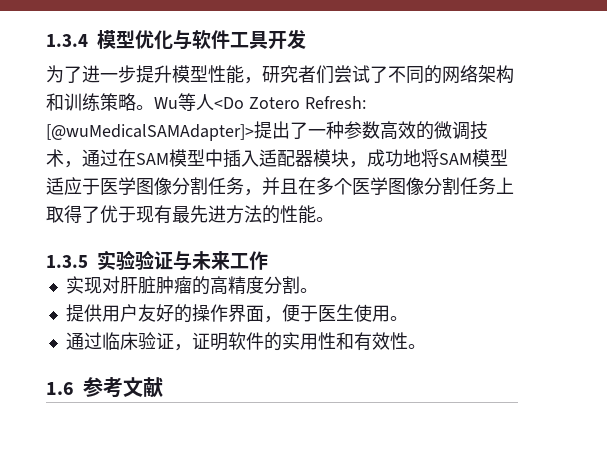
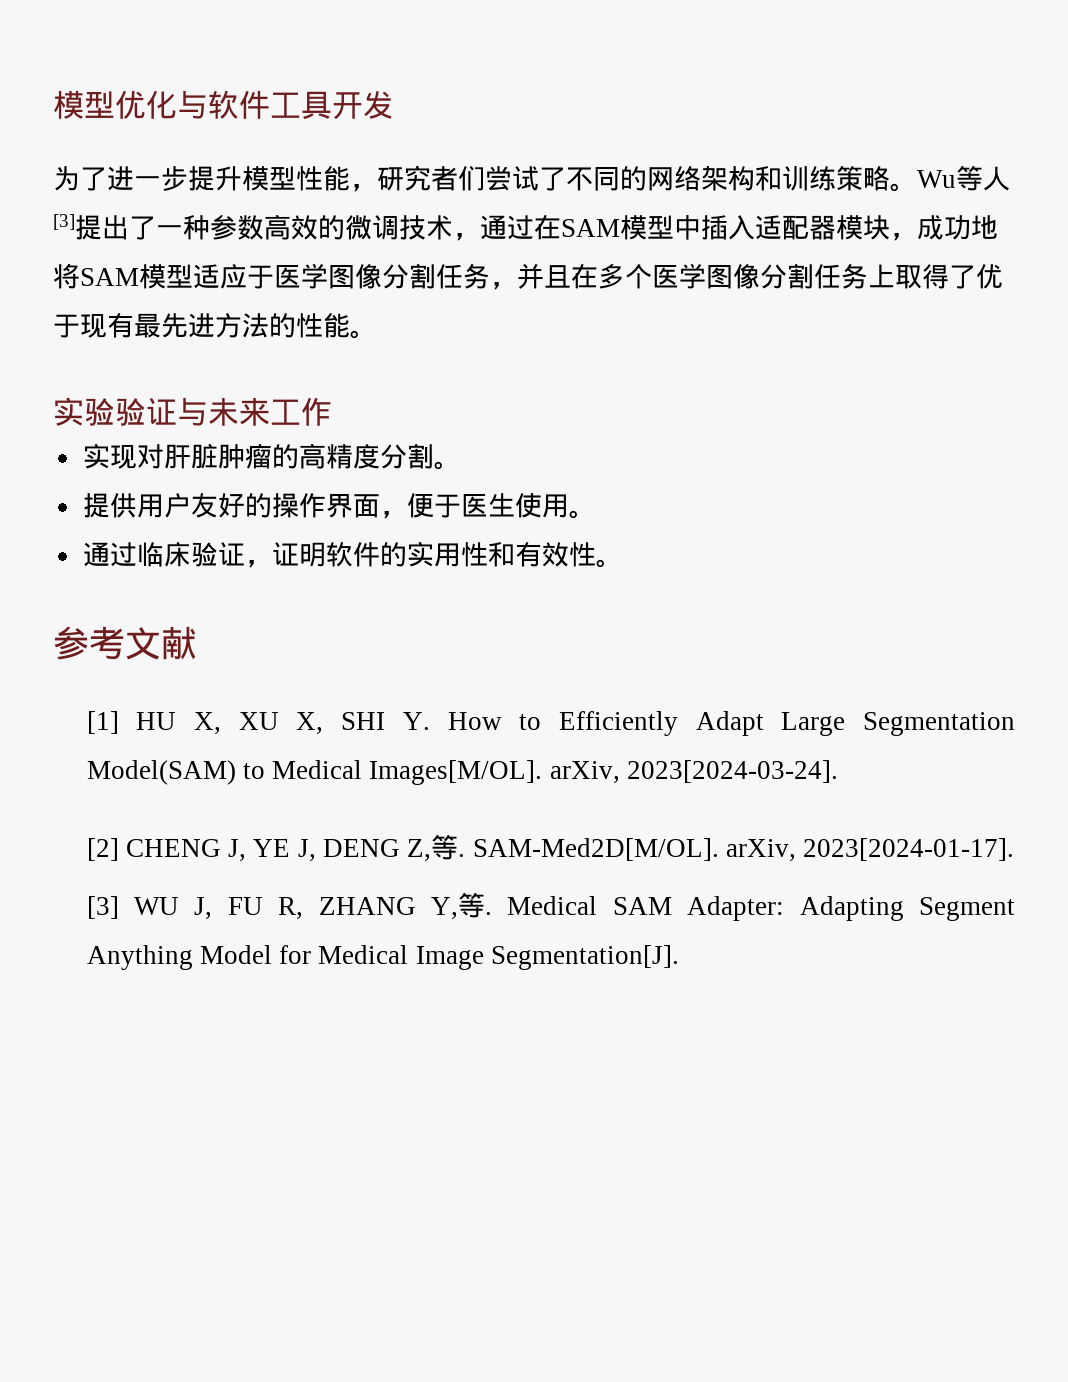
[46,34,88,47] 1.3.4 -> (53, 104) none
[214,96,366,109] [46,124,254,141] <Do Zotero Refresh: [@wuMedicalSAMAdapter]> -> [53,214,75,230] [3]
[46,255,88,268] 1.3.5 -> (377, 334) none
[46,382,74,395] 1.6 -> (623, 563) none
(163, 387) none -> [86,711,1016,736] [86,760,839,785] [86,834,1015,862] [86,892,1016,921] [86,945,680,970] // [1] HU X, XU X, SHI Y. How to Efficiently Adapt Large Segmentation Model(SAM) to Medical Images[M/OL]. arXiv, 2023[2024-03-24]. // [2] CHENG J, YE J, DENG Z,等. SAM-Med2D[M/OL]. arXiv, 2023[2024-01-17]. // [3] WU J, FU R, ZHANG Y,等. Medical SAM Adapter: Adapting Segment Anything Model for Medical Image Segmentation[J].

